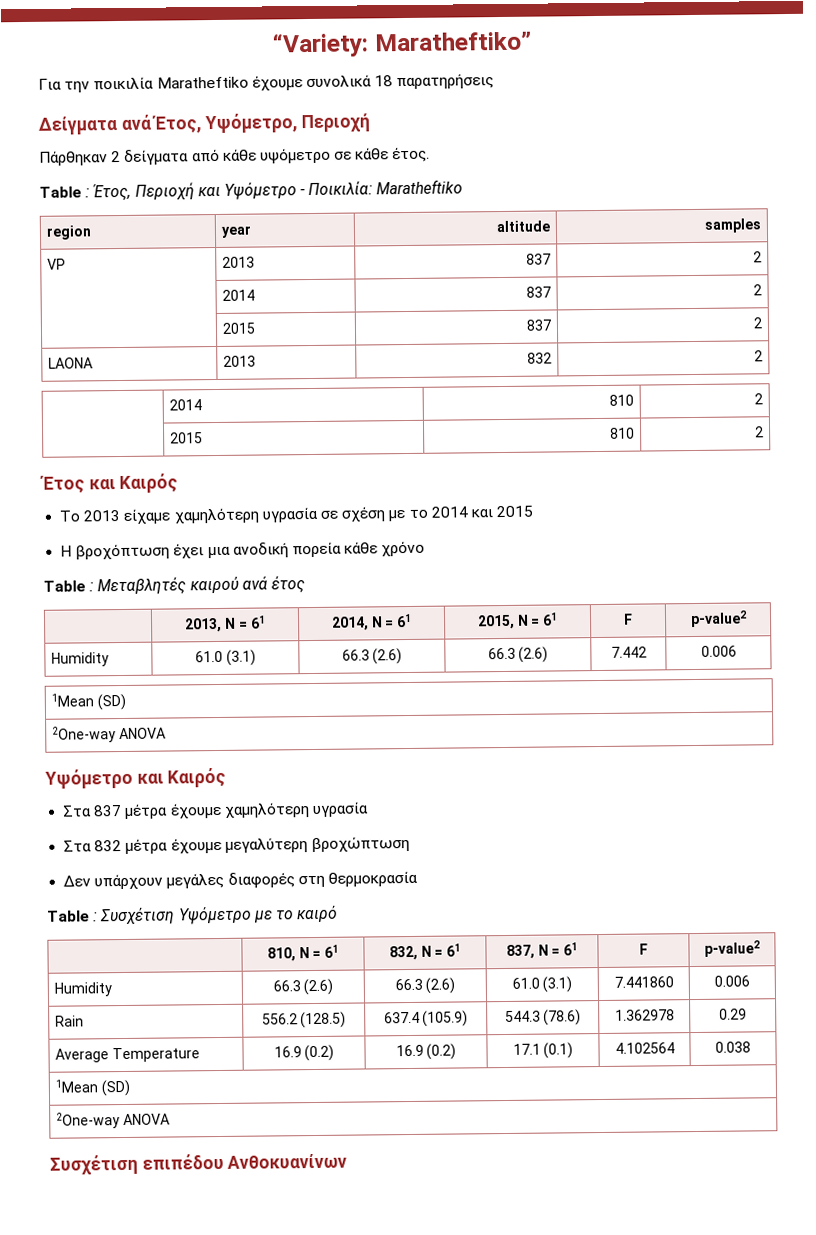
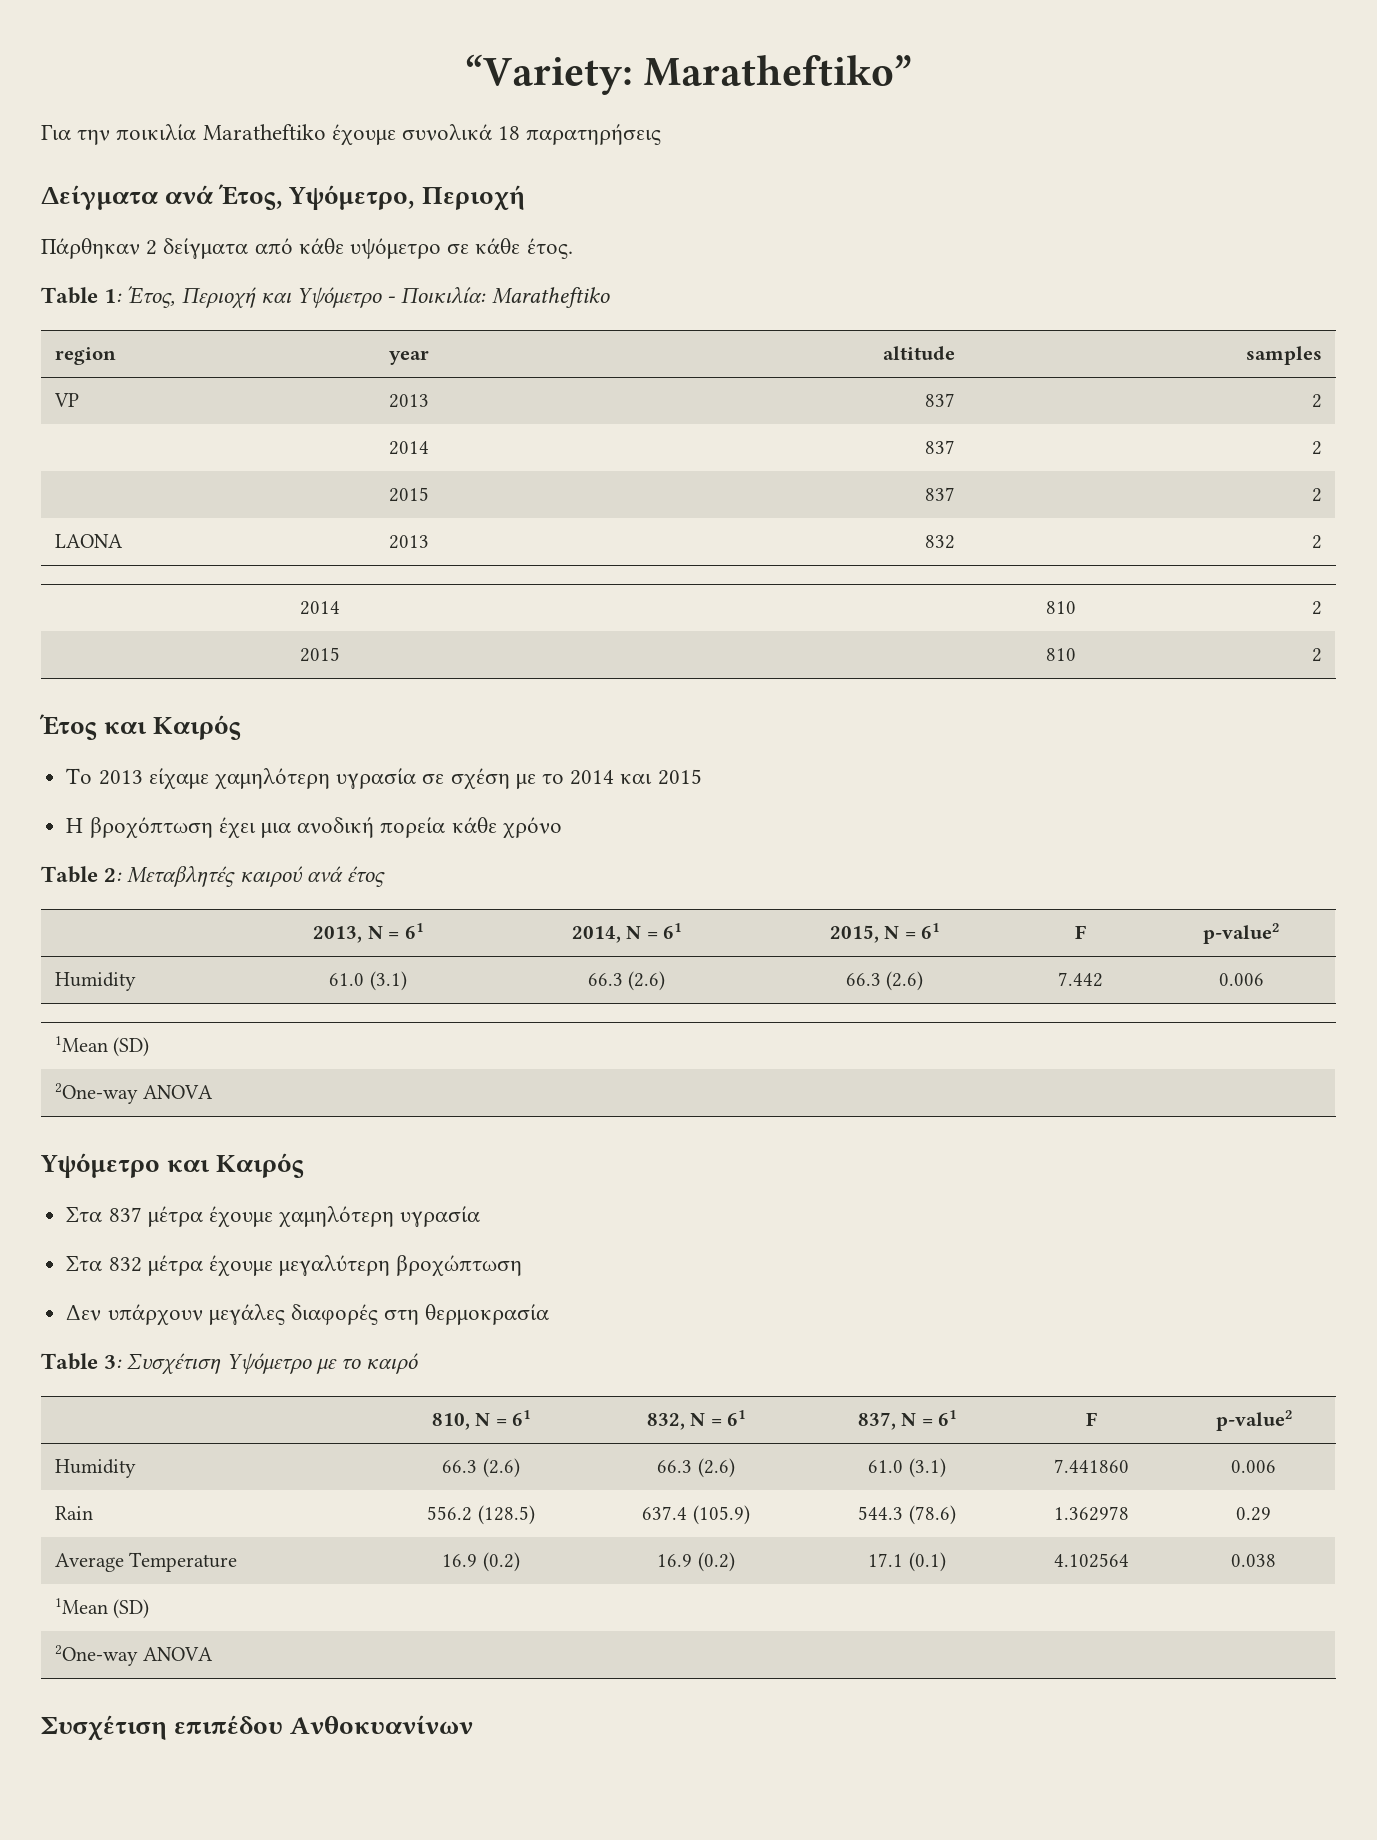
[85,188,91,198] : -> [104,289,123,303] 1:
[89,582,95,592] : -> [104,868,123,882] 2:
[93,912,99,922] : -> [104,1355,123,1369] 3:

